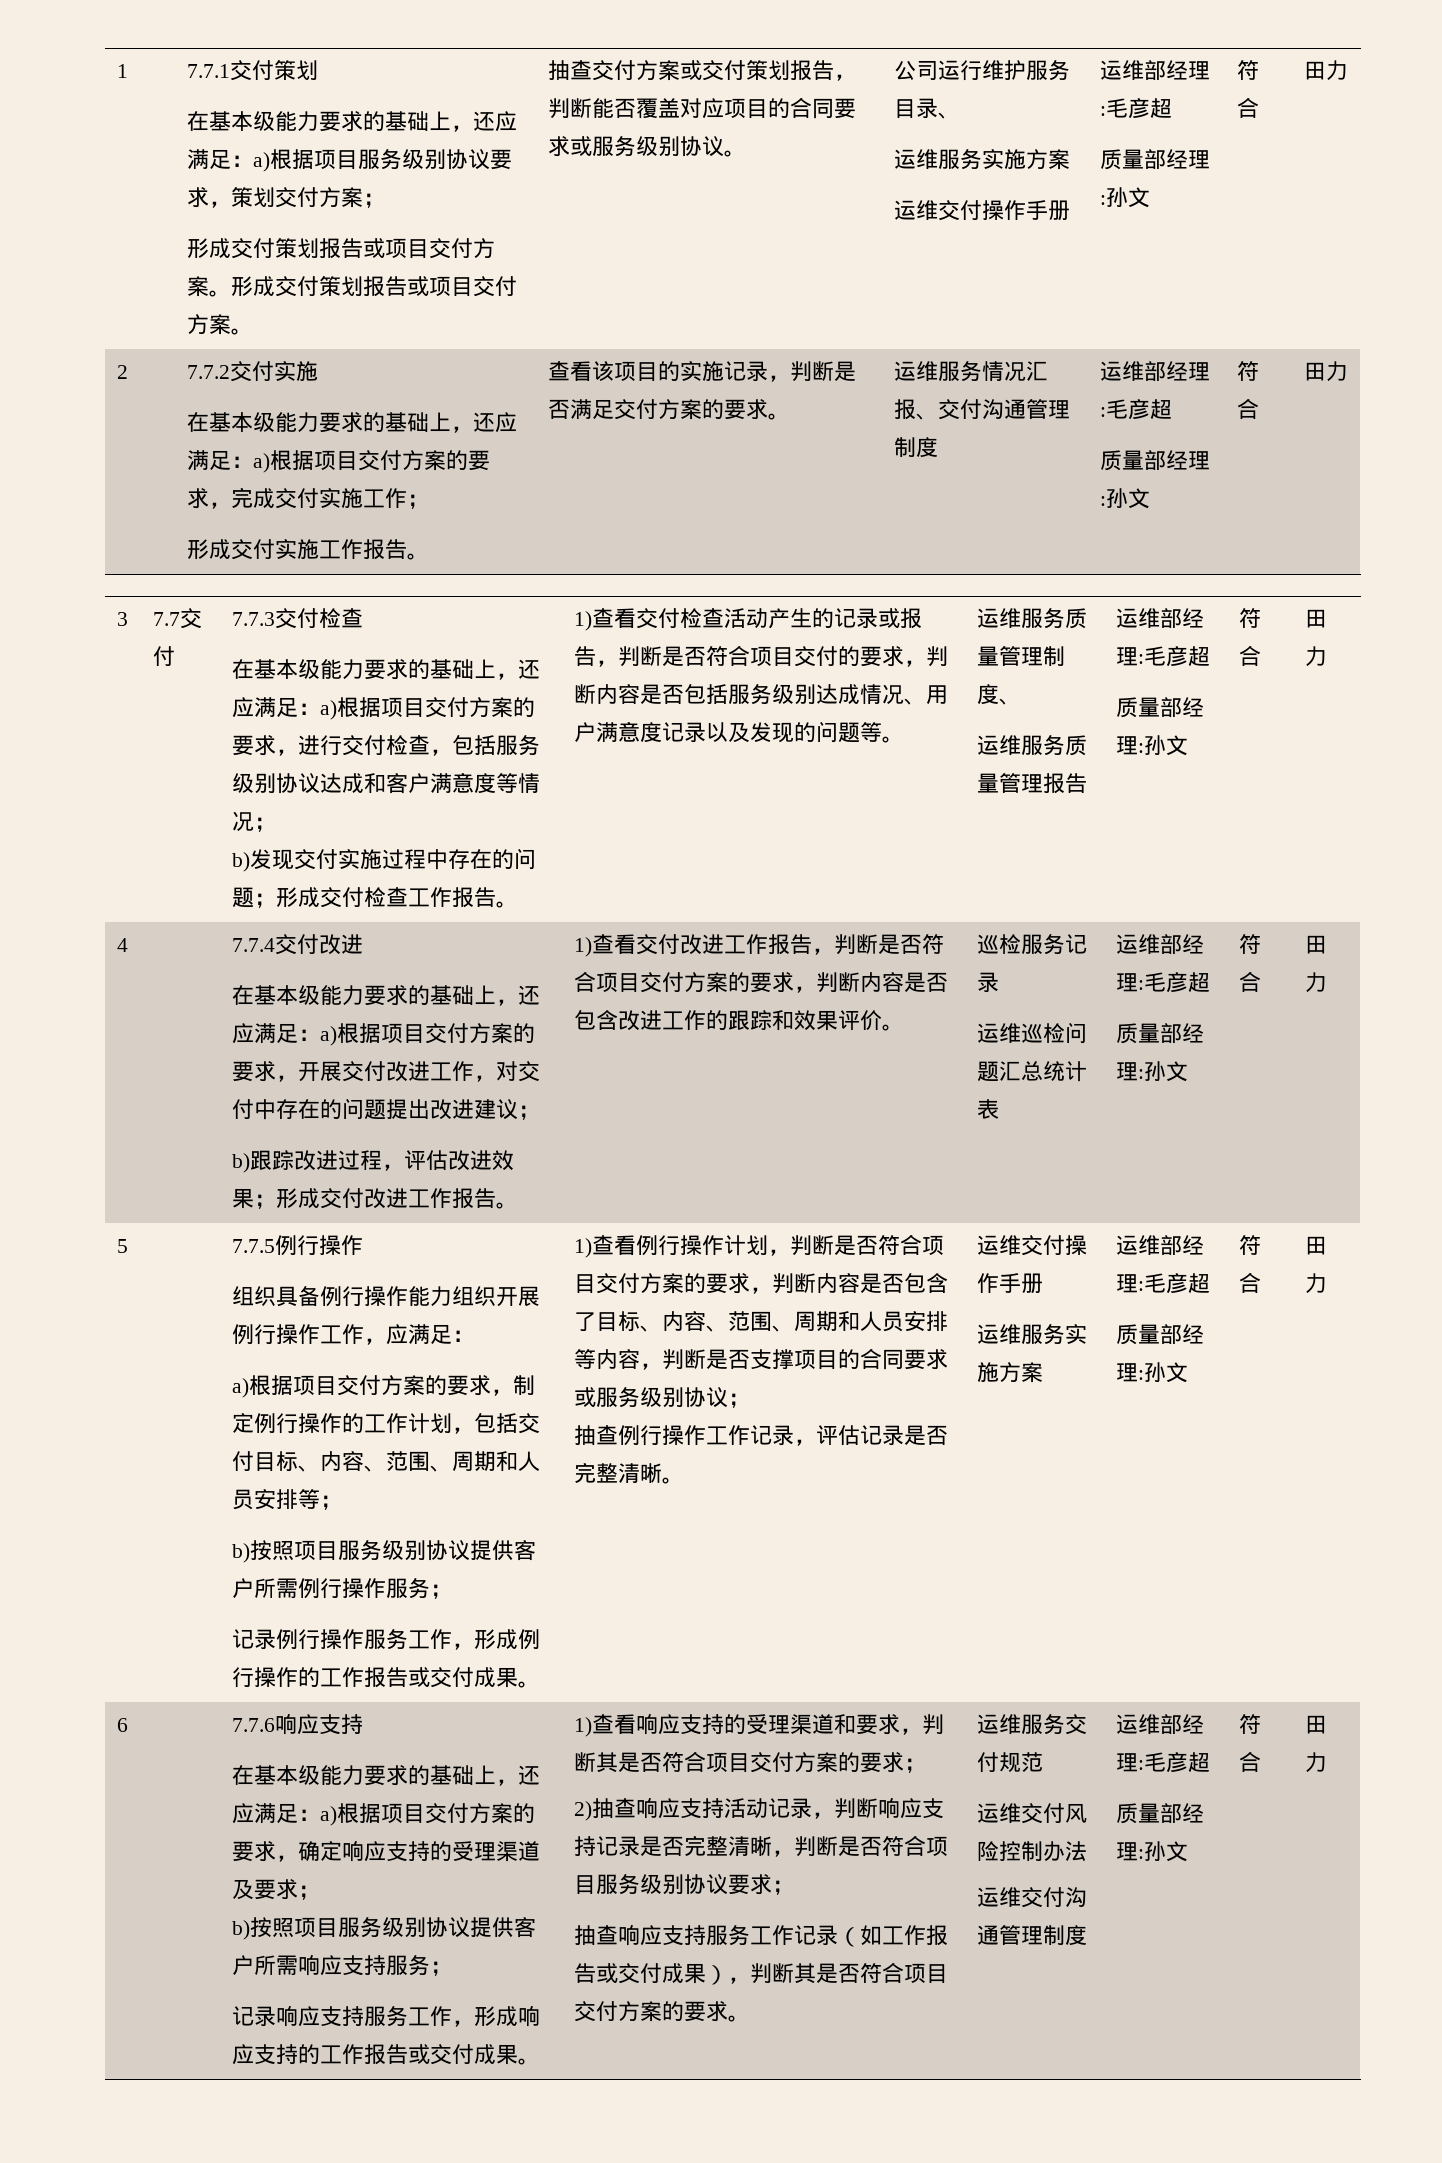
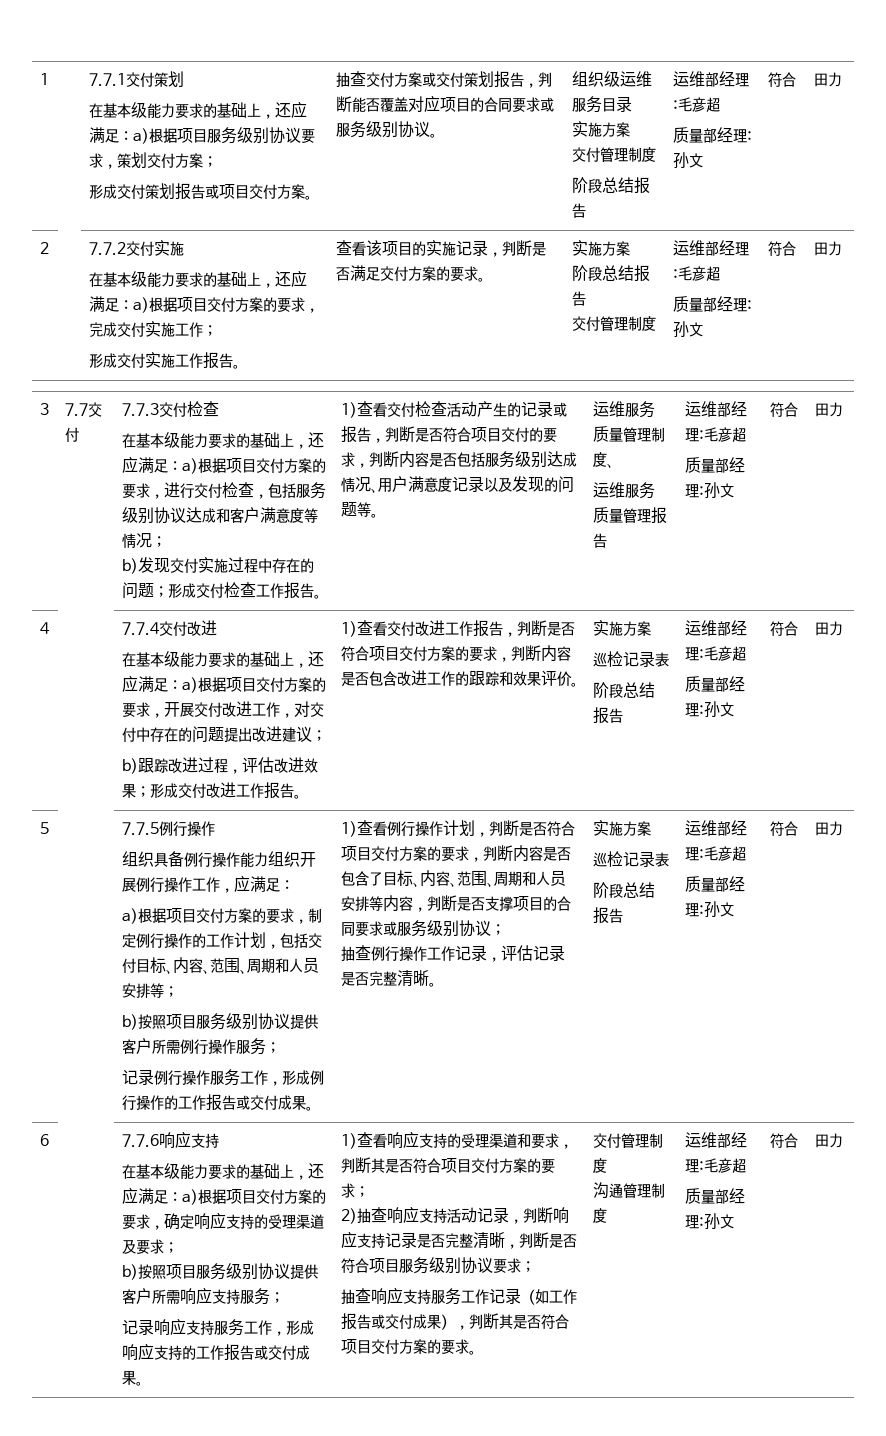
[231,276,518,297] [187,314,254,335] 形成交付策划报告或项目交付方案。 -> (312, 197) none
[894,60,1027,81] 公司运行维护 -> [571,71,652,87] 组织级运维
[938,112,961,119] [894,149,1071,170] [894,200,1071,221] 、 // 运维服务实施方案 // 运维交付操作手册 -> [571,121,630,137] [571,147,656,163] [571,177,650,194] [571,203,586,218] // 实施方案 // 交付管理制度 // 阶段总结报告
[894,361,1049,382] [894,399,1027,420] 运维服务情况汇报、交付沟通 -> [571,240,630,256] [571,265,650,282] [571,291,586,306] [571,316,600,331] 实施方案 // 阶段总结报告 // 交付
[977,934,1088,955] [977,972,1000,993] [977,1022,1088,1044] [977,1061,1088,1082] [977,1099,1000,1119] 巡检服务记录 // 运维巡检问题汇总统计表 -> [592,620,651,636] [592,651,669,667] [592,682,655,698] [592,707,623,724] 实施方案 // 巡检记录表 // 阶段总结报告
[977,1235,1088,1256] [977,1273,1044,1294] [977,1324,1088,1345] [977,1362,1044,1383] 运维交付操作手册 // 运维服务实施方案 -> [592,820,651,836] [592,851,669,867] [592,882,655,898] [592,907,623,924] 实施方案 // 巡检记录表 // 阶段总结报告
[977,1714,1088,1735] [977,1752,1044,1773] [977,1803,1088,1824] [977,1841,1088,1861] [977,1887,1066,1908] 运维服务交付规范 // 运维交付风险控制办法 // 运维交付 -> [592,1133,663,1149] [592,1158,607,1174] 交付管理制度 //

